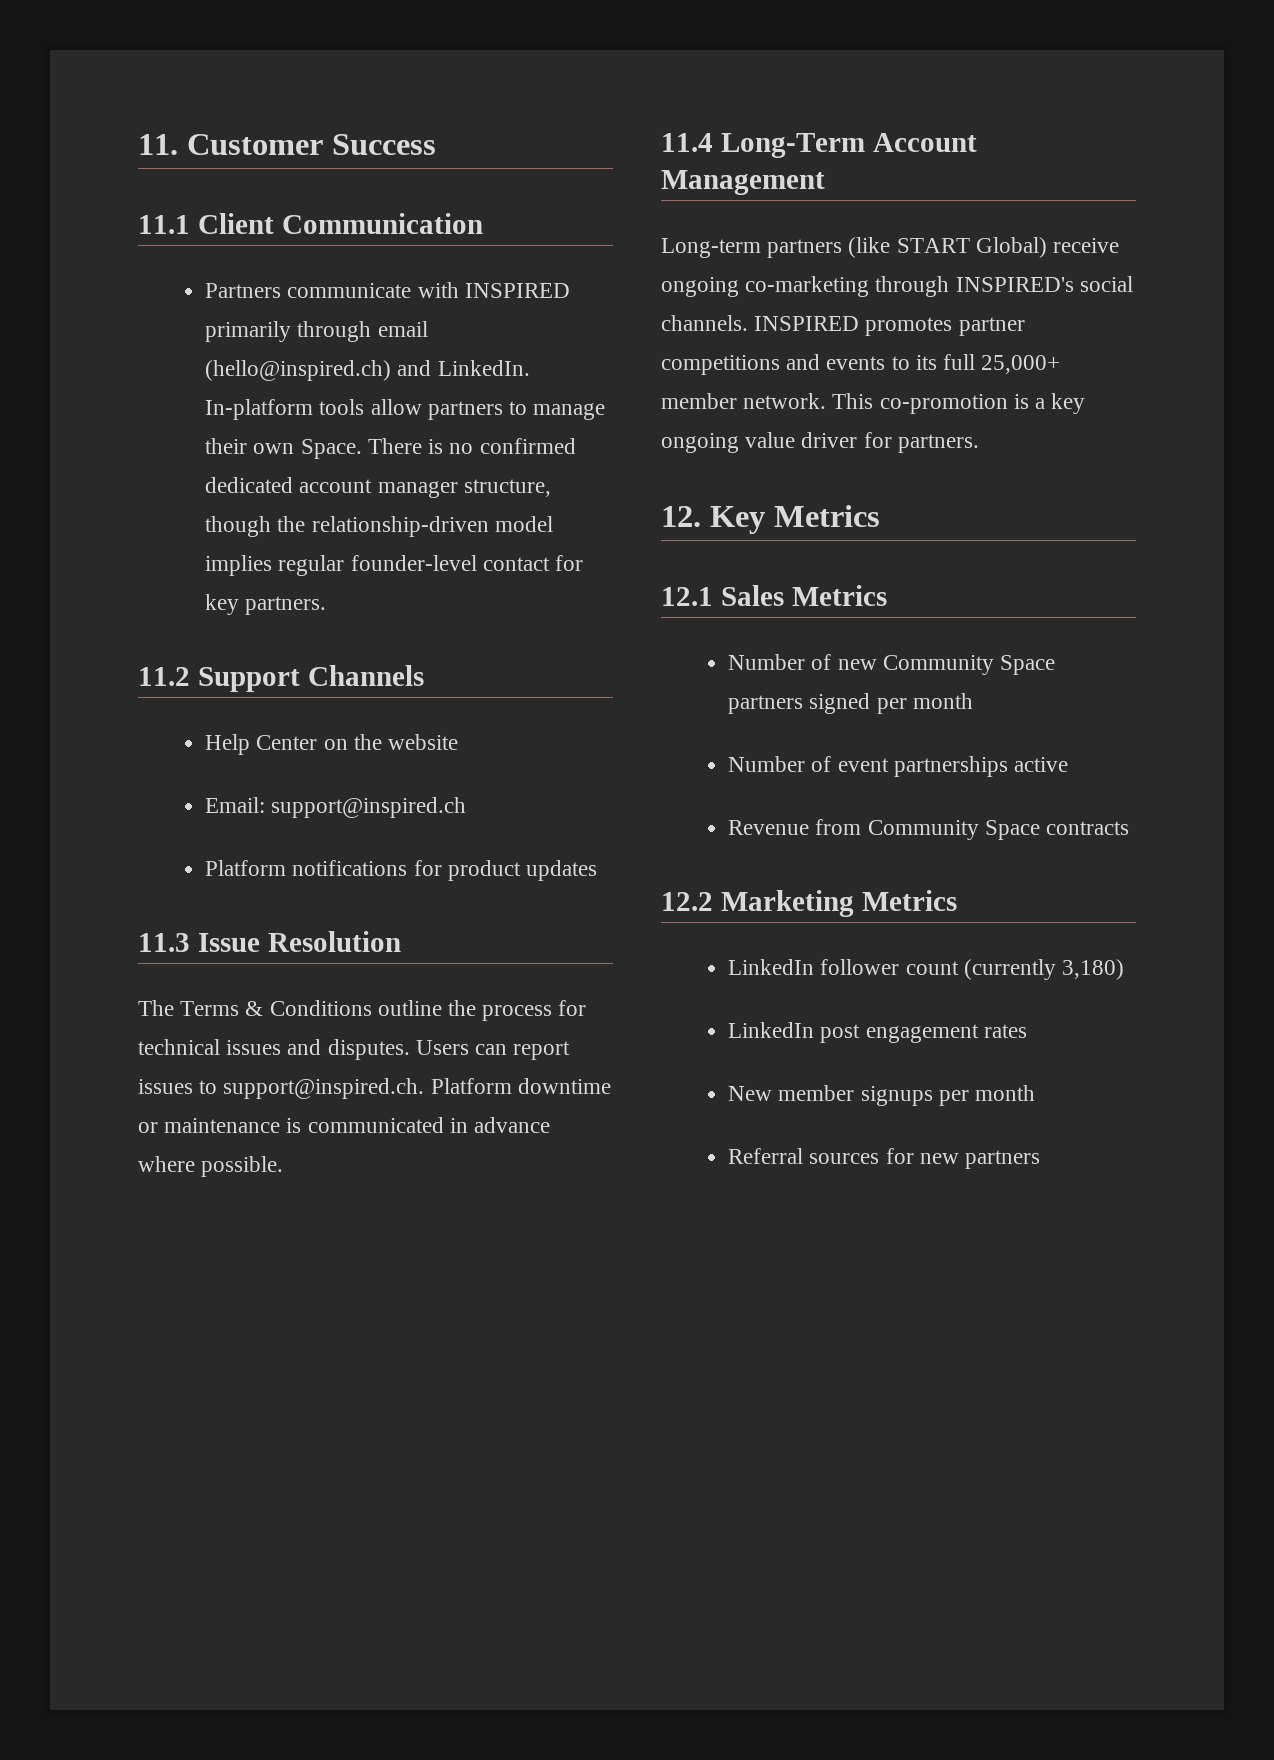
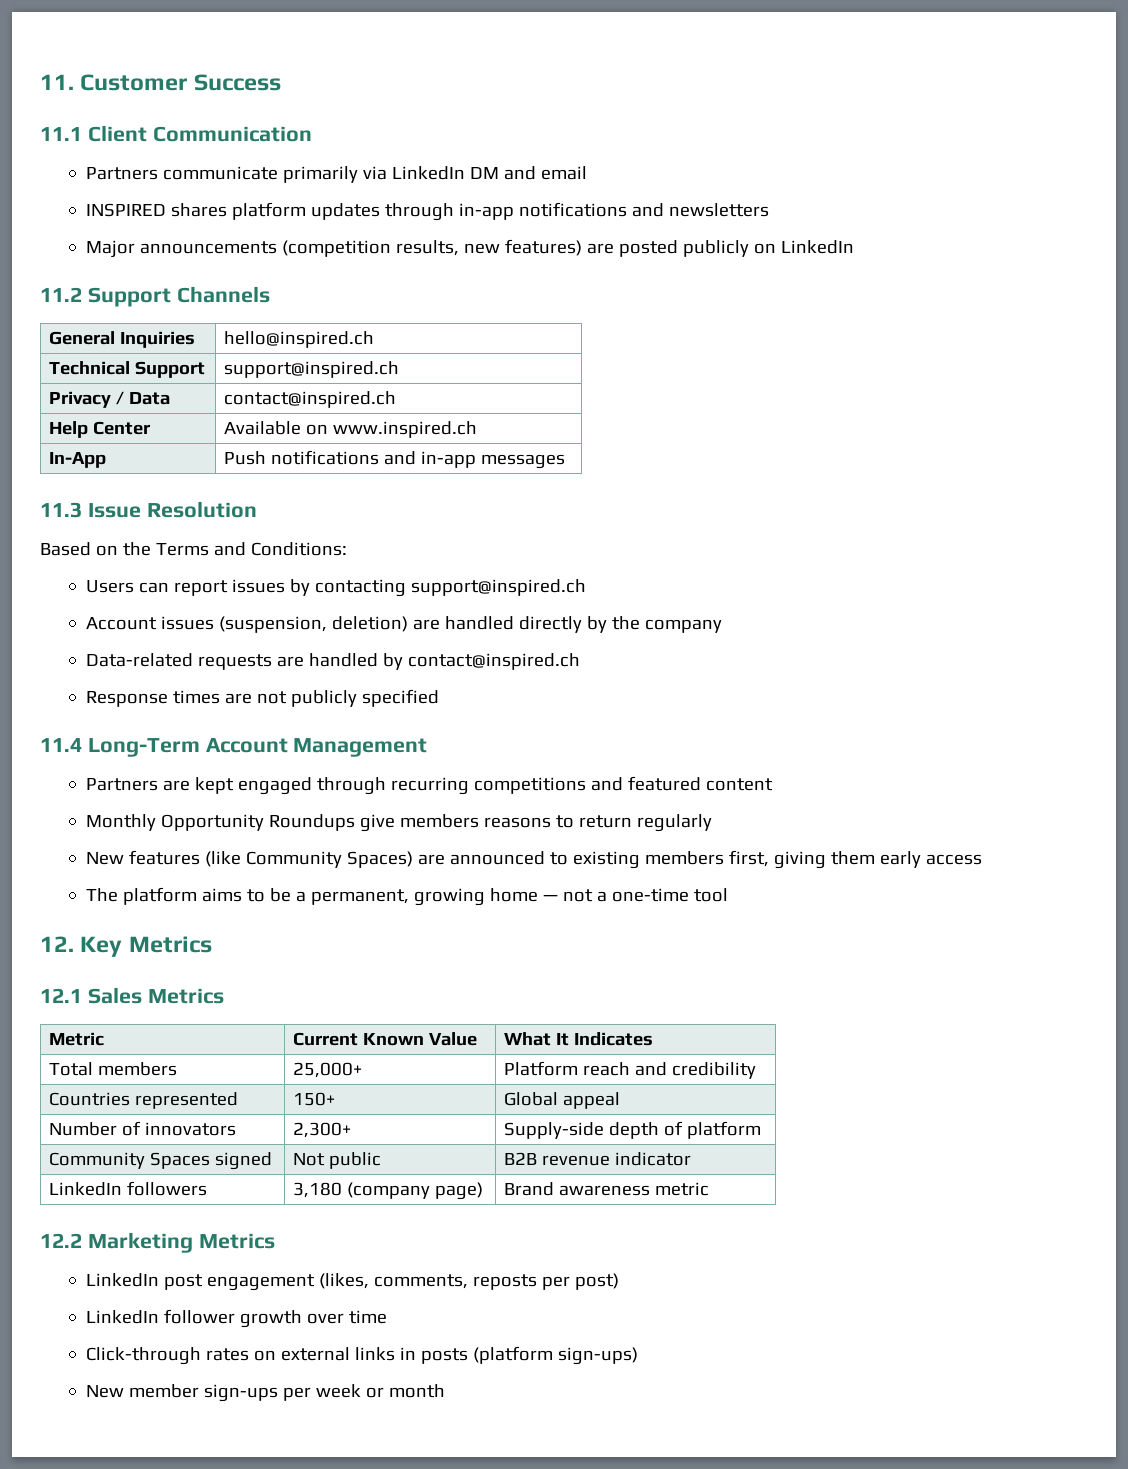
[417,282,570,298] [205,321,428,342] [205,360,530,381] [205,399,606,420] [205,438,576,459] [205,477,551,498] [205,516,553,537] [205,555,584,576] [205,594,327,615] [138,665,424,692] [205,734,459,755] [205,797,467,818] [205,860,598,881] [138,931,401,952] [138,1000,587,1021] [138,1039,571,1060] [138,1078,611,1099] [138,1117,551,1133] [138,1156,284,1177] [661,133,977,158] [661,170,825,195] [661,237,1120,258] [661,276,1133,297] [661,315,1025,336] [661,354,1061,375] [661,393,1086,414] [661,432,979,453] with INSPIRED primarily through email (hello@inspired.ch) and LinkedIn. In-platform tools allow partners to manage their own Space. There is no confirmed dedicated account manager structure, though the relationship-driven model implies regular founder-level contact for key partners. // 11.2 Support Channels // Help Center on the website // Email: support@inspired.ch // Platform notifications for product updates // 11.3 Issue Resolution // The Terms & Conditions outline the process for technical issues and disputes. Users can report issues to support@inspired.ch. Platform downtime or maintenance is communicated in advance where possible. // 11.4 Long-Term Account Management // Long-term partners (like START Global) receive ongoing co-marketing through INSPIRED's social channels. INSPIRED promotes partner competitions and events to its full 25,000+ member network. This co-promotion is a key ongoing value driver for partners. -> [282,166,587,183] [85,202,769,221] [85,239,854,258] [40,286,270,307] [48,331,195,348] [223,331,374,348] [48,361,205,378] [223,361,399,378] [48,391,170,408] [223,391,396,408] [48,421,151,438] [223,421,477,438] [48,452,106,468] [223,450,565,469] [40,501,257,518] [40,542,347,556] [85,579,586,597] [85,616,722,633] [85,653,580,670] [85,689,439,707] [40,738,428,757] [85,776,773,795] [85,814,712,832] [85,850,982,869] [85,887,728,906] primarily via LinkedIn DM and email // INSPIRED shares platform updates through in-app notifications and newsletters // Major announcements (competition results, new features) are posted publicly on LinkedIn // 11.2 Support Channels // General Inquiries | hello@inspired.ch // Technical Support | support@inspired.ch // Privacy / Data | contact@inspired.ch // Help Center | Available on www.inspired.ch // In-App | Push notifications and in-app messages // 11.3 Issue Resolution // Based on the Terms and Conditions: // Users can report issues by contacting support@inspired.ch // Account issues (suspension, deletion) are handled directly by the company // Data-related requests are handled by contact@inspired.ch // Response times are not publicly specified // 11.4 Long-Term Account Management // Partners are kept engaged through recurring competitions and featured content // Monthly Opportunity Roundups give members reasons to return regularly // New features (like Community Spaces) are announced to existing members first, giving them early access // The platform aims to be a permanent, growing home — not a one-time tool
[728,654,1056,675] [728,693,973,714] [728,756,1069,777] [728,819,1130,840] [661,890,957,917] [728,959,1125,980] [728,1022,1027,1043] [728,1085,1036,1106] [728,1148,1041,1169] // Number of new Community Space partners signed per month // Number of event partnerships active // Revenue from Community Space contracts // 12.2 Marketing Metrics // LinkedIn follower count (currently 3,180) // LinkedIn post engagement rates // New member signups per month // Referral sources for new partners -> [48,1032,104,1046] [292,1032,477,1046] [503,1032,653,1046] [48,1062,177,1076] [292,1062,362,1078] [503,1061,756,1079] [48,1092,238,1109] [292,1092,335,1106] [503,1092,620,1109] [48,1121,236,1136] [292,1122,351,1138] [503,1121,761,1139] [48,1152,272,1170] [292,1152,381,1169] [503,1152,691,1166] [48,1181,207,1196] [292,1182,483,1200] [503,1182,709,1196] [40,1232,275,1253] [85,1273,619,1291] [85,1309,387,1328] [85,1346,638,1365] [85,1384,445,1402] // Metric | Current Known Value | What It Indicates // Total members | 25,000+ | Platform reach and credibility // Countries represented | 150+ | Global appeal // Number of innovators | 2,300+ | Supply-side depth of platform // Community Spaces signed | Not public | B2B revenue indicator // LinkedIn followers | 3,180 (company page) | Brand awareness metric // 12.2 Marketing Metrics // LinkedIn post engagement (likes, comments, reposts per post) // LinkedIn follower growth over time // Click-through rates on external links in posts (platform sign-ups) // New member sign-ups per week or month

